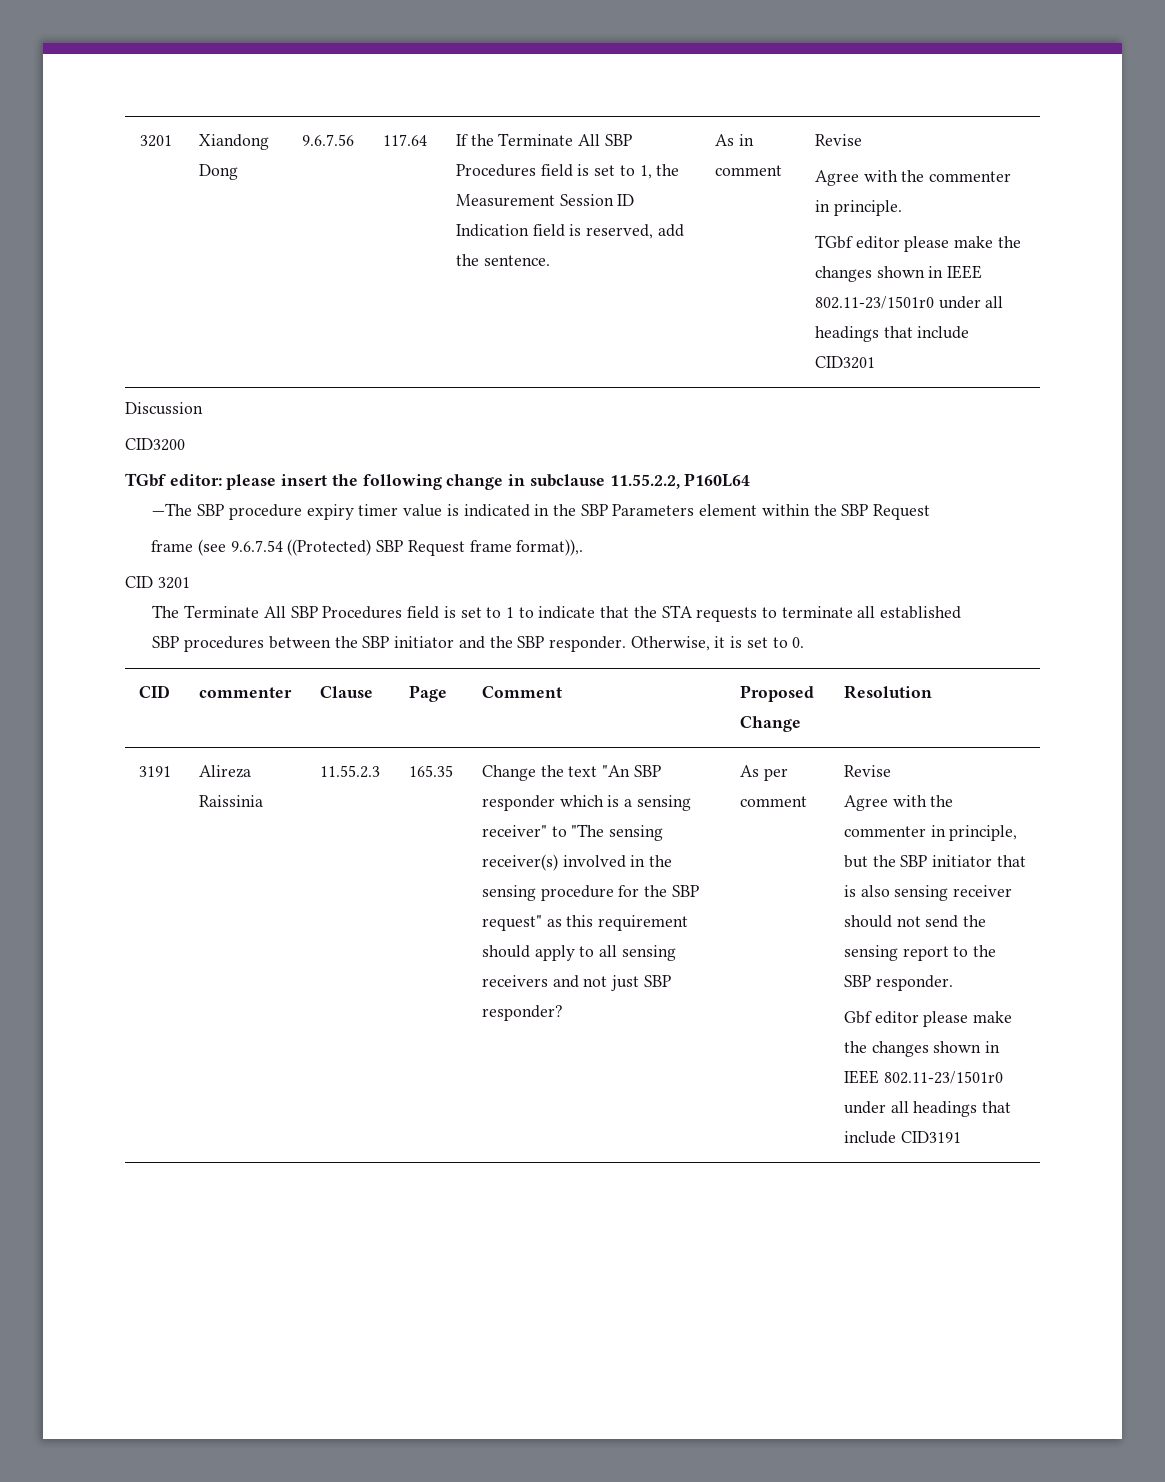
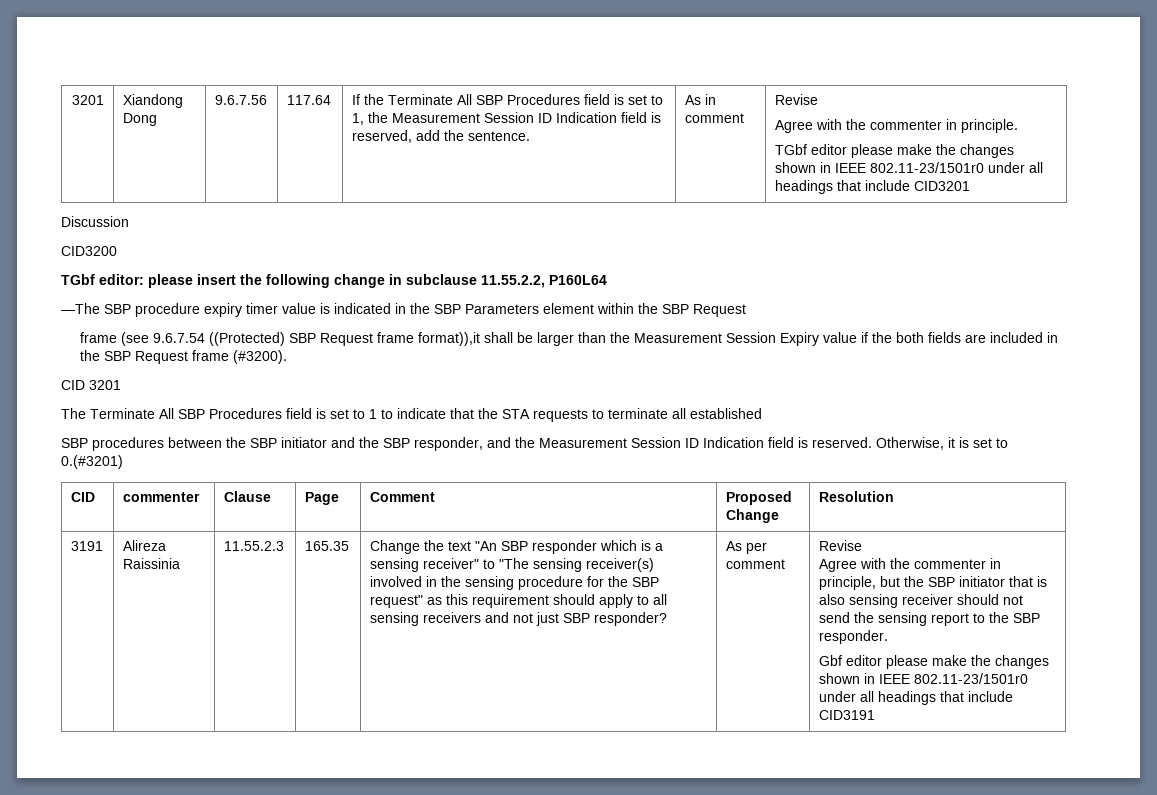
[516,539,584,556] format)),. -> [417,332,1058,346] [79,350,287,364] format)),it shall be larger than the Measurement Session Expiry value if the both fields are included in the SBP Request frame (#3200).
[548,636,626,652] responder. -> [414,437,872,451] responder, and the Measurement Session ID Indication field is reserved.
[792,637,805,648] 0. -> [61,455,123,469] 0.(#3201)

